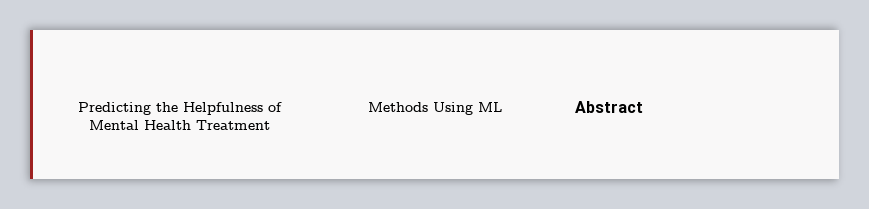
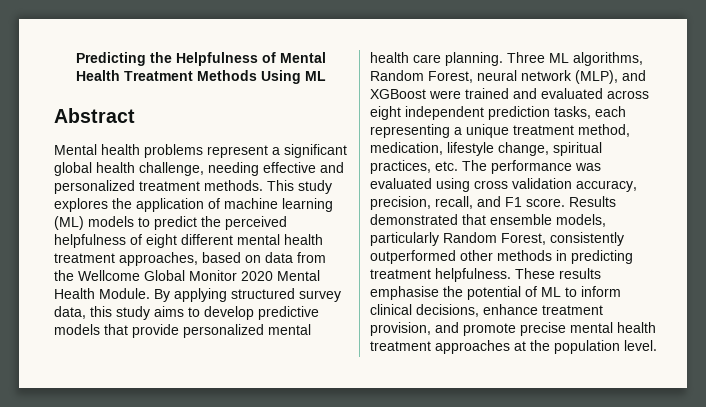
(643, 107) none -> [54,144,347,158] [54,162,344,176] [54,180,332,194] [54,198,333,212] [54,216,287,230] [54,234,323,248] [54,252,326,266] [54,270,320,281] [54,288,341,302] [54,306,319,320] [54,324,311,338] [370,52,643,66] [370,70,646,84] [370,88,649,99] [370,106,626,120] [370,124,630,138] [370,142,602,156] [370,160,601,174] [370,178,637,192] [370,196,616,210] [370,214,606,227] [370,232,624,246] [370,250,633,264] [370,268,601,282] [370,286,621,300] [370,304,603,317] [370,322,656,336] [370,340,657,354] // Mental health problems represent a significant global health challenge, needing effective and personalized treatment methods. This study explores the application of machine learning (ML) models to predict the perceived helpfulness of eight different mental health treatment approaches, based on data from the Wellcome Global Monitor 2020 Mental Health Module. By applying structured survey data, this study aims to develop predictive models that provide personalized mental health care planning. Three ML algorithms, Random Forest, neural network (MLP), and XGBoost were trained and evaluated across eight independent prediction tasks, each representing a unique treatment method, medication, lifestyle change, spiritual practices, etc. The performance was evaluated using cross validation accuracy, precision, recall, and F1 score. Results demonstrated that ensemble models, particularly Random Forest, consistently outperformed other methods in predicting treatment helpfulness. These results emphasise the potential of ML to inform clinical decisions, enhance treatment provision, and promote precise mental health treatment approaches at the population level.

